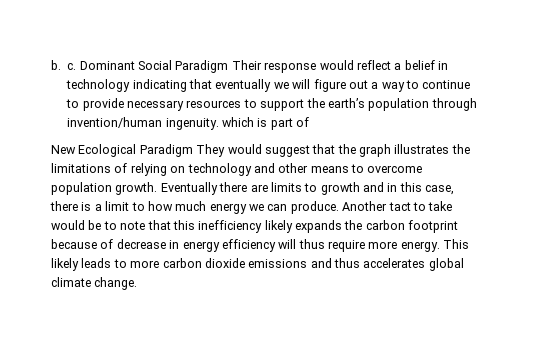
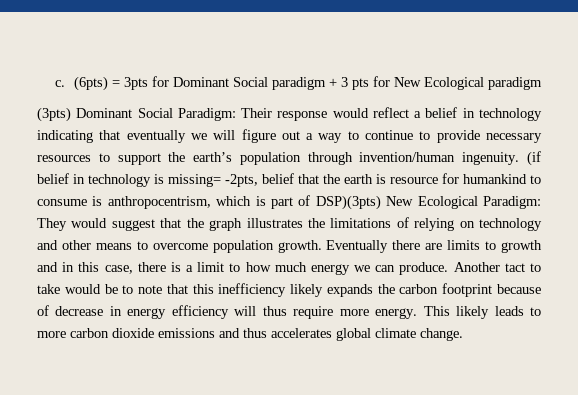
[51,60,229,73] b. c. Dominant Social Paradigm -> [55,76,542,91] [37,107,236,122] c. (6pts) = 3pts for Dominant Social paradigm + 3 pts for New Ecological paradigm // (3pts) Dominant Social Paradigm:
(219, 124) none -> [527,151,541,166] [37,173,541,187] [37,196,211,209] (if belief in technology is missing= -2pts, belief that the earth is resource for humankind to consume is anthropocentrism,
[51,144,193,157] // New Ecological Paradigm -> [315,195,541,210] DSP)(3pts) New Ecological Paradigm:

